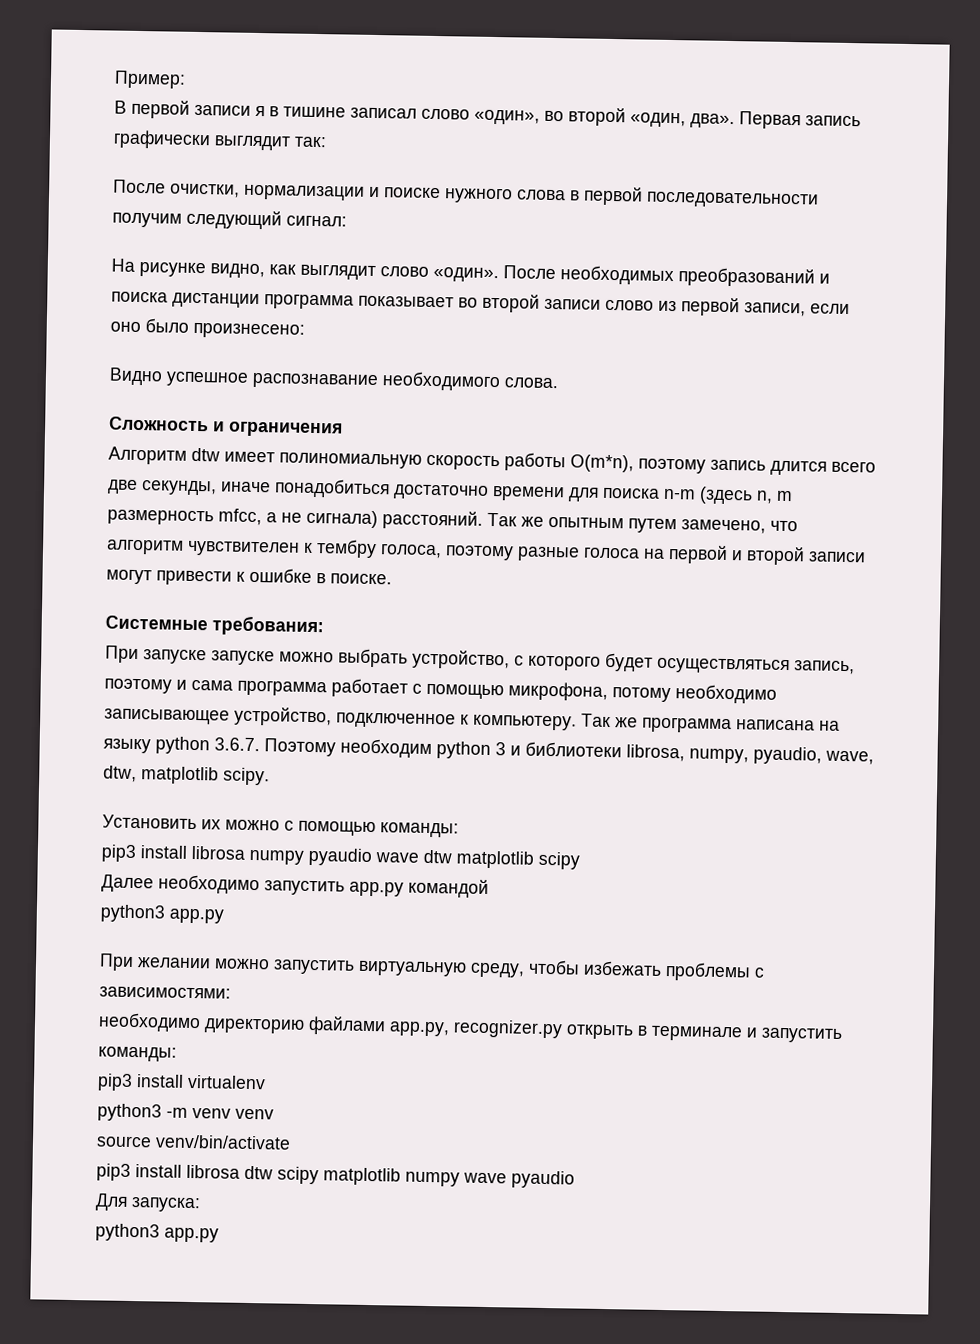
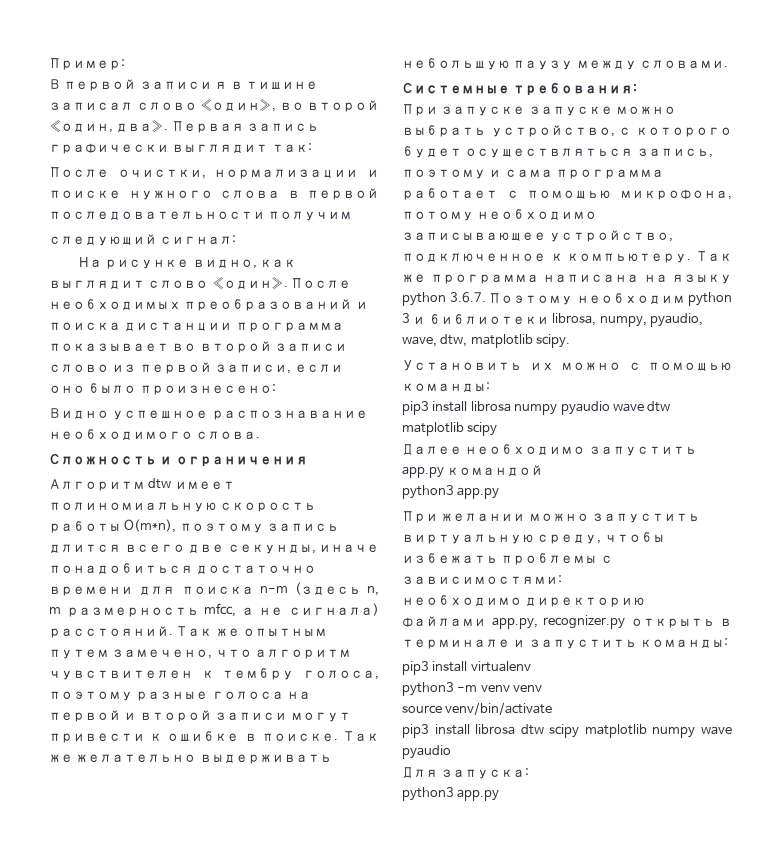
(182, 220) none -> (353, 216) //
(392, 579) none -> [342,731,379,741] [49,754,332,764] [402,58,729,70] Так же желательно выдерживать небольшую паузу между словами.

